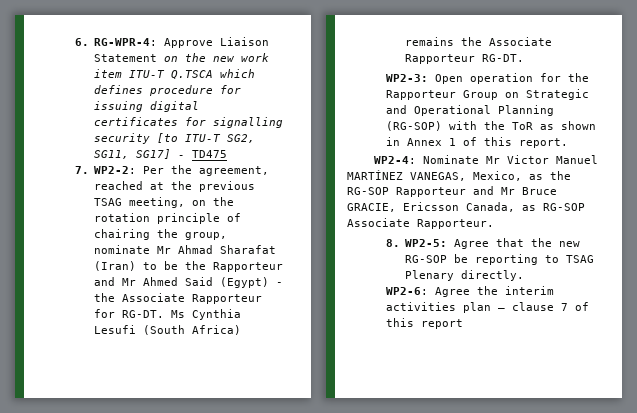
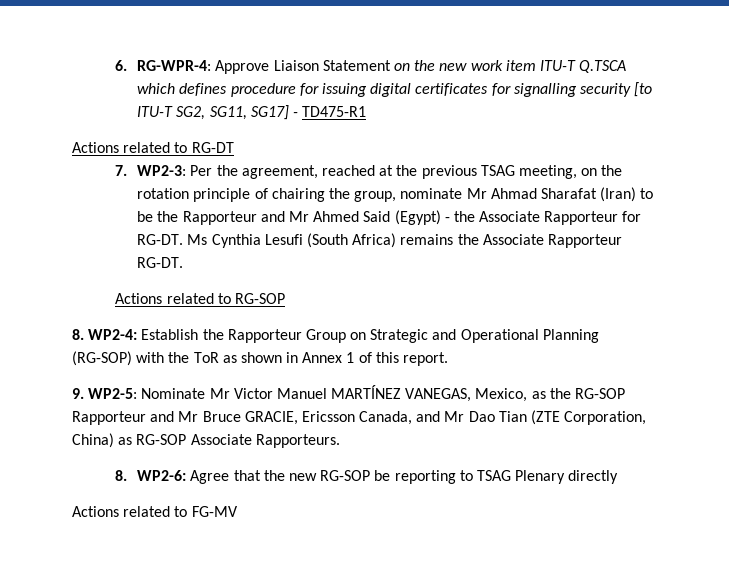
[192,150,228,158] TD475 -> [302,106,367,117] [72,142,234,153] TD475-R1 // Actions related to RG-DT
[94,166,137,174] WP2-2: -> [137,165,187,176] WP2-3:
[385,73,561,84] WP2-3: Open operation for -> [115,293,286,304] [72,329,199,340] Actions related to RG-SOP // 8. WP2-4: Establish
[374,156,417,164] WP2-4: -> [72,388,138,399] 9. WP2-5:
(515, 207) none -> [416,410,647,425] [72,433,114,448] and Mr Dao Tian (ZTE Corporation, China)
[417,219,494,229] [385,239,448,247] Rapporteur. // 8. WP2-5: -> [255,434,340,448] [115,470,187,481] Rapporteurs. // 8. WP2-6:
[461,270,525,281] [385,286,554,297] [385,302,589,313] [385,318,463,329] directly. // WP2-6: Agree the interim activities plan – clause 7 of this report -> [568,470,619,484] [72,506,238,517] directly // Actions related to FG-MV

